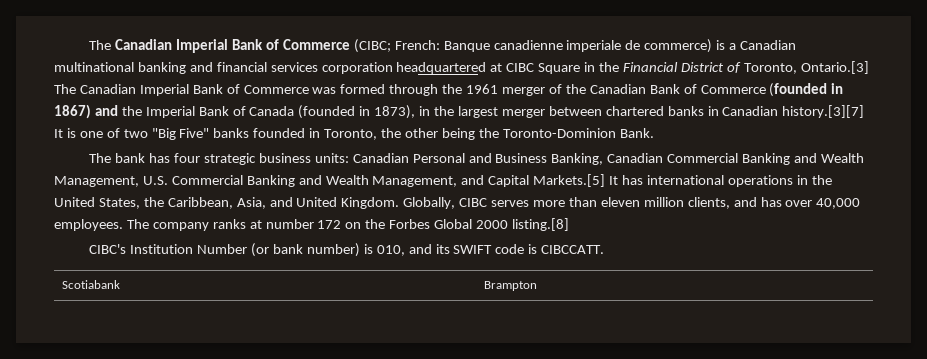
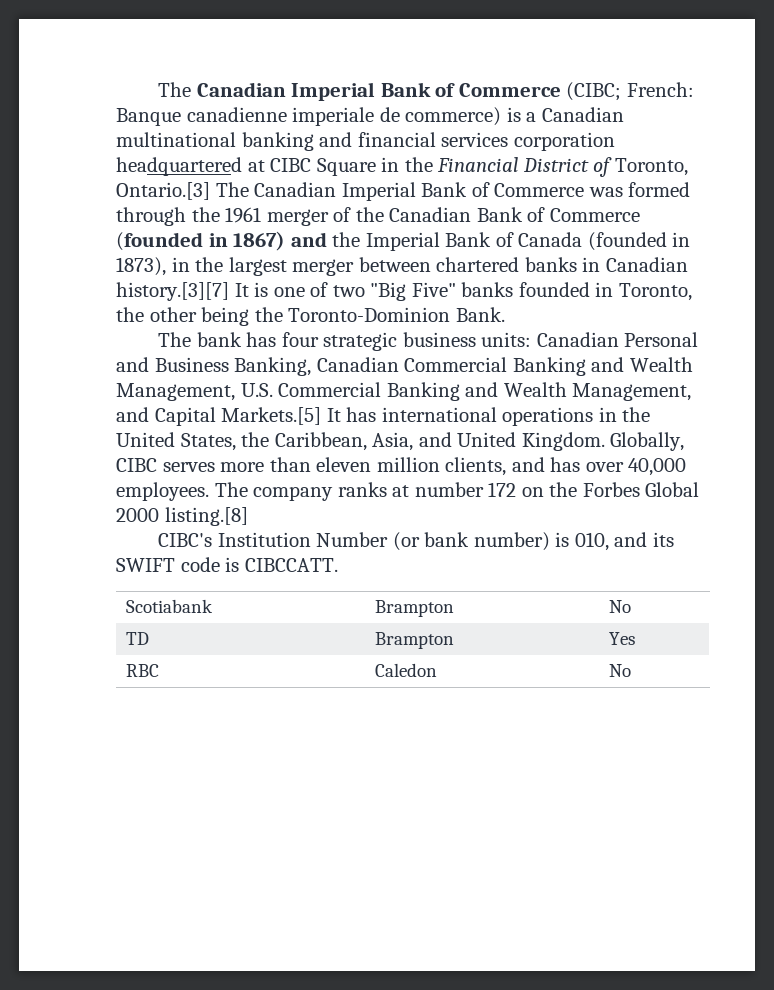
(538, 286) none -> [608,600,631,613] [125,632,149,645] [374,632,454,649] [608,632,635,645] [125,664,159,677] [374,663,437,677] [608,664,631,677] | No // TD | Brampton | Yes // RBC | Caledon | No

